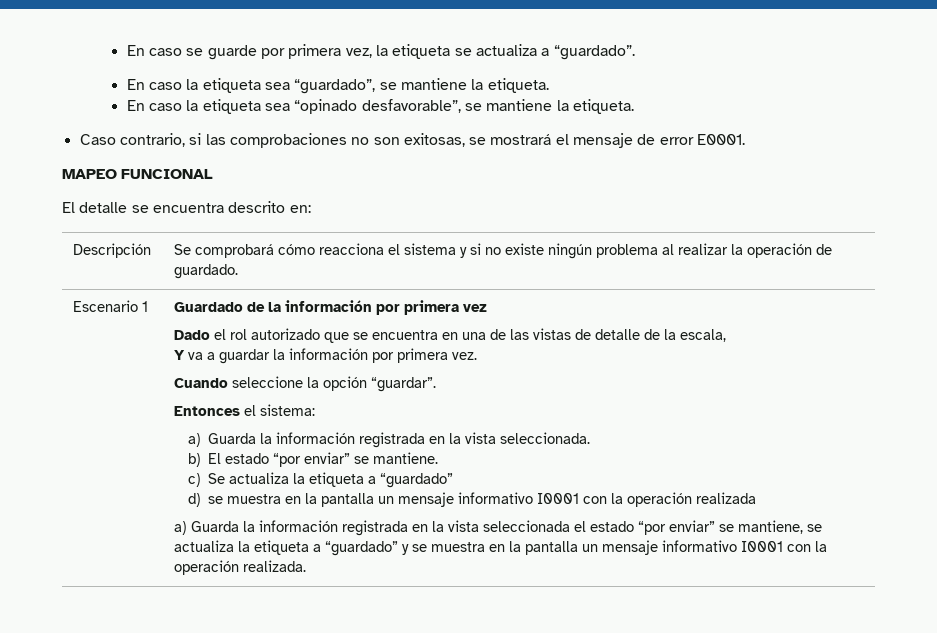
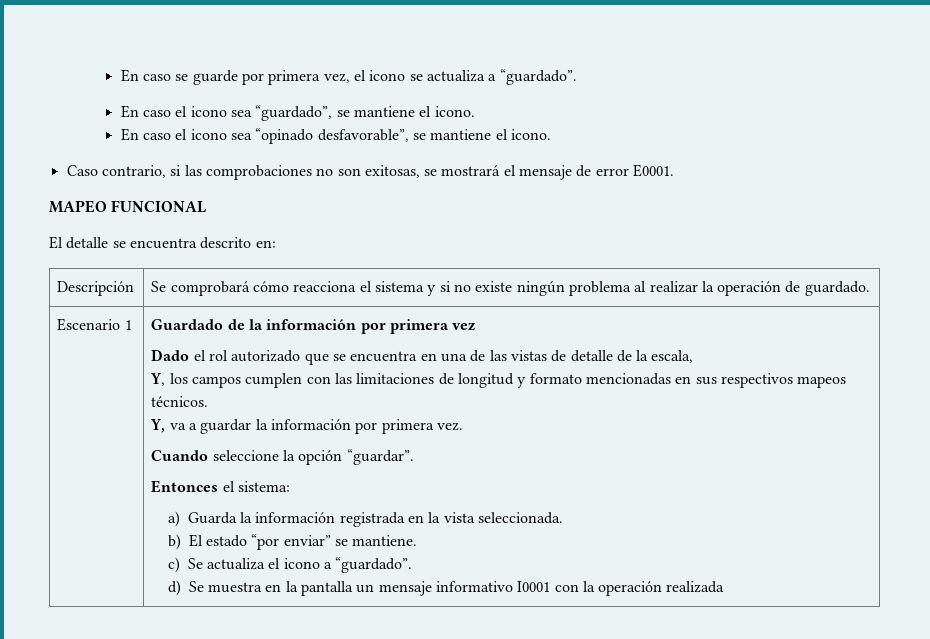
[375,44,451,59] la etiqueta -> [354,70,406,81] el icono
[186,78,261,93] la etiqueta -> [175,106,227,117] el icono
[471,78,549,93] [126,99,261,114] la etiqueta. // En caso la etiqueta -> [419,106,475,117] [120,128,227,141] el icono. // En caso el icono
[556,99,634,114] la etiqueta. -> [495,129,552,140] el icono.
[174,350,186,360] Y -> [150,373,847,388] [151,396,209,407] [150,419,166,433] Y, los campos cumplen con las limitaciones de longitud y formato mencionadas en sus respectivos mapeos técnicos. // Y,
[293,472,454,488] la etiqueta a “guardado” -> [268,557,413,573] el icono a “guardado”.
[208,496,224,504] se -> [188,581,204,592] Se
[174,520,823,536] [174,540,828,556] [174,560,307,575] // a) Guarda la información registrada en la vista seleccionada el estado “por enviar” se mantiene, se actualiza la etiqueta a “guardado” y se muestra en la pantalla un mensaje informativo I0001 con la operación realizada. -> (725, 587) none

